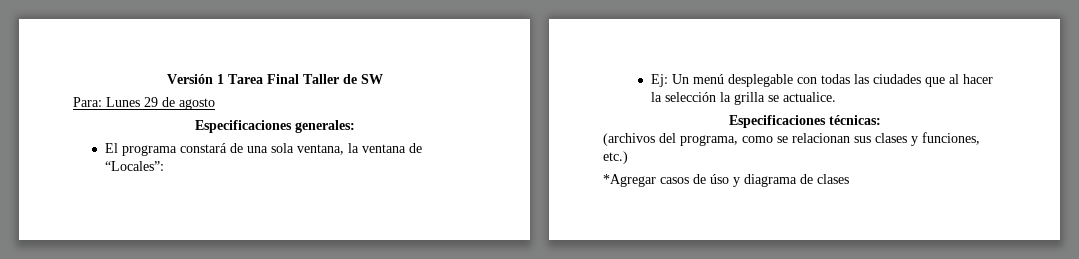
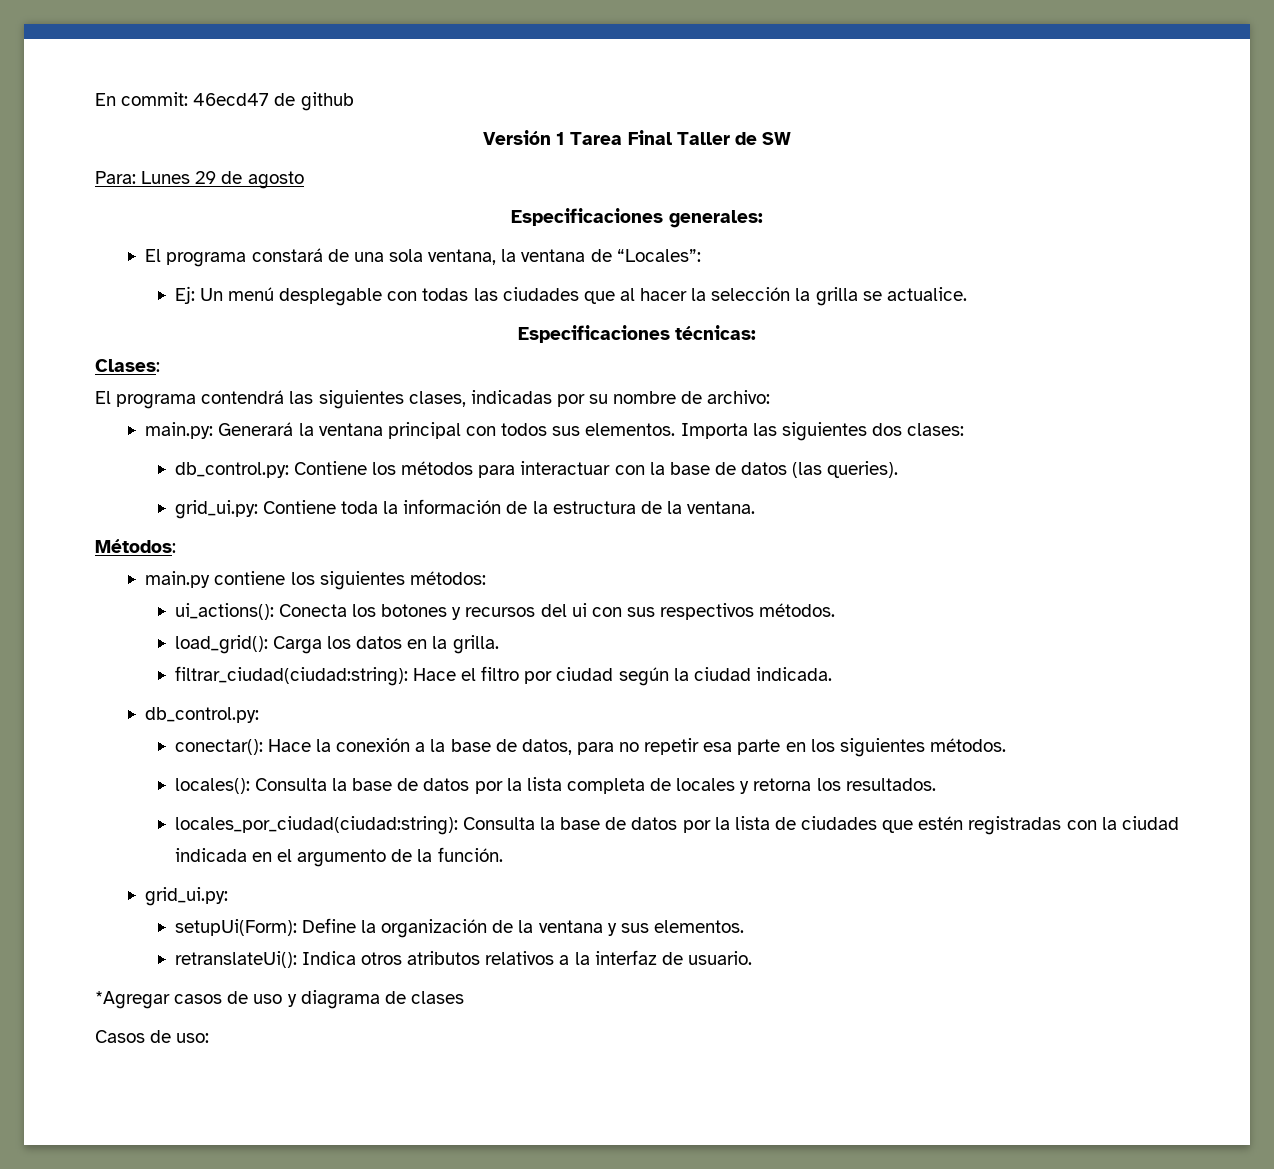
(166, 79) none -> [95,92,354,111] En commit: 46ecd47 de github //
[603,132,980,146] [603,151,628,164] (archivos del programa, como se relacionan sus clases y funciones, etc.) -> [95,359,160,372] [95,390,771,409] [145,422,965,441] [174,461,899,478] [174,499,756,519] [95,539,176,553] [145,571,486,590] [174,603,836,620] [174,635,499,654] [174,666,832,686] [145,707,260,723] [174,738,1007,757] [174,777,936,794] [174,816,1179,835] [174,847,503,867] [145,887,229,906] [174,918,744,938] [174,950,752,968] Clases: // El programa contendrá las siguientes clases, indicadas por su nombre de archivo: // main.py: Generará la ventana principal con todos sus elementos. Importa las siguientes dos clases: // db_control.py: Contiene los métodos para interactuar con la base de datos (las queries). // grid_ui.py: Contiene toda la información de la estructura de la ventana. // Métodos: // main.py contiene los siguientes métodos: // ui_actions(): Conecta los botones y recursos del ui con sus respectivos métodos. // load_grid(): Carga los datos en la grilla. // filtrar_ciudad(ciudad:string): Hace el filtro por ciudad según la ciudad indicada. // db_control.py: // conectar(): Hace la conexión a la base de datos, para no repetir esa parte en los siguientes métodos. // locales(): Consulta la base de datos por la lista completa de locales y retorna los resultados. // locales_por_ciudad(ciudad:string): Consulta la base de datos por la lista de ciudades que estén registradas con la ciudad indicada en el argumento de la función. // grid_ui.py: // setupUi(Form): Define la organización de la ventana y sus elementos. // retranslateUi(): Indica otros atributos relativos a la interfaz de usuario.
[710,174,729,184] úso -> [253,994,283,1004] uso
(849, 179) none -> [95,1030,210,1043] // Casos de uso:

